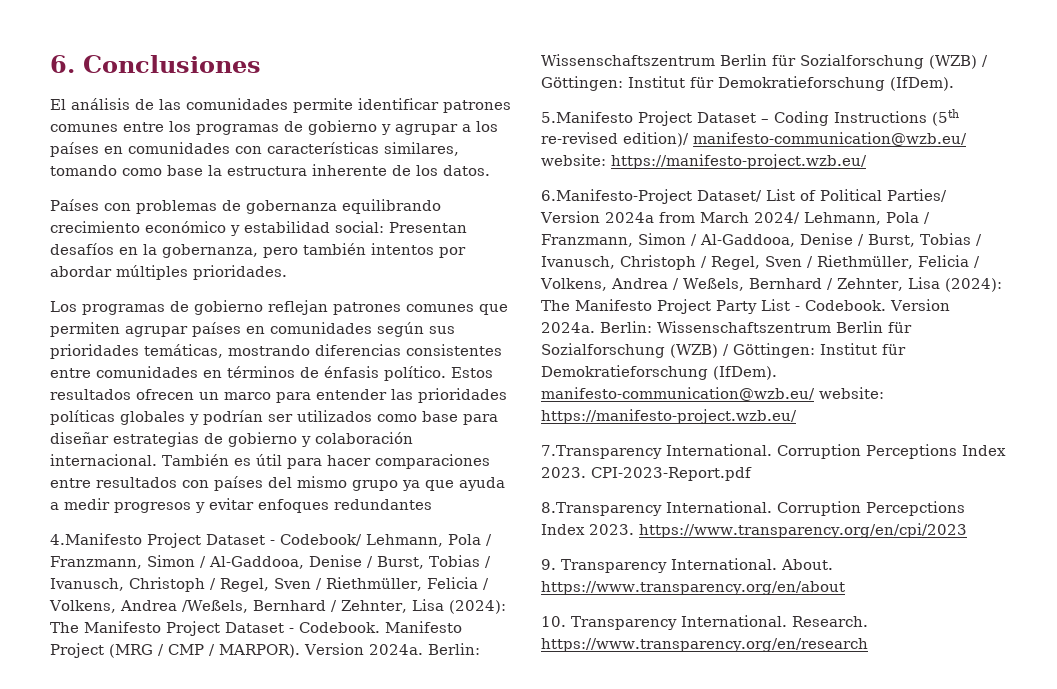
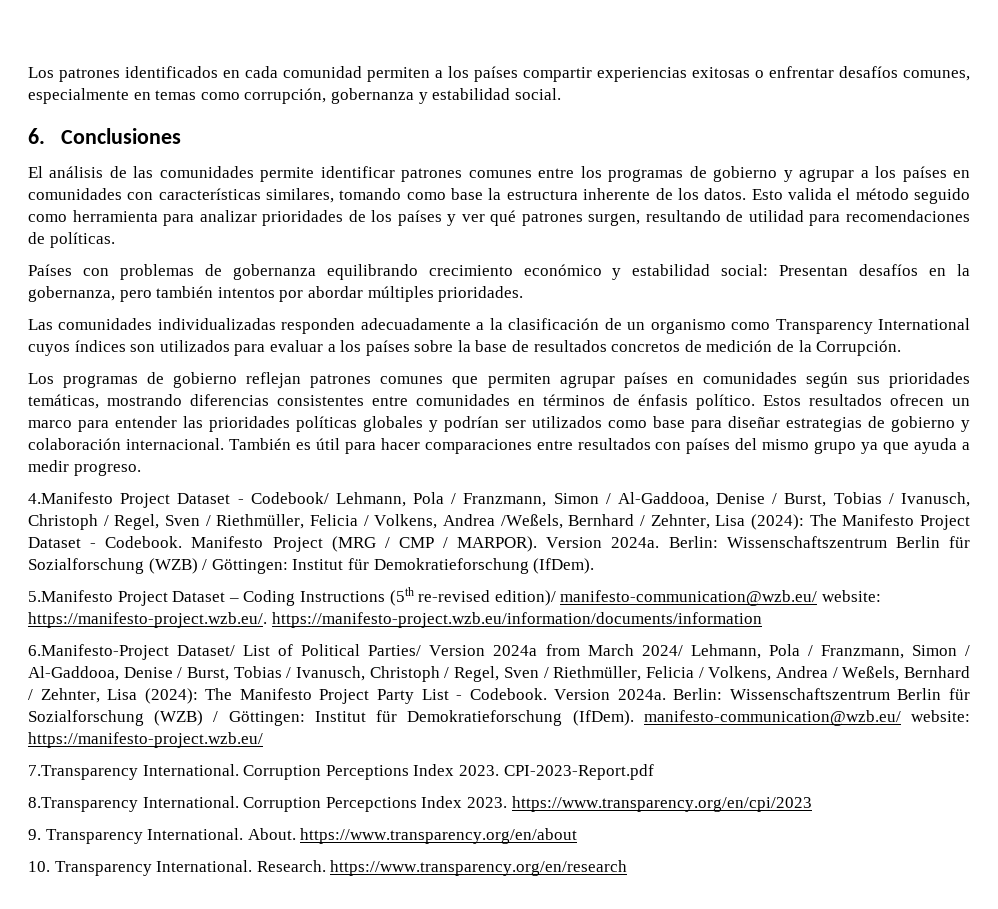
(50, 64) none -> [28,66,970,82] [28,88,561,104] Los patrones identificados en cada comunidad permiten a los países compartir experiencias exitosas o enfrentar desafíos comunes, especialmente en temas como corrupción, gobernanza y estabilidad social. //
(490, 170) none -> [751,188,971,204] [28,210,970,226] [28,232,115,248] Esto valida el método seguido como herramienta para analizar prioridades de los países y ver qué patrones surgen, resultando de utilidad para recomendaciones de políticas.
(287, 272) none -> [28,318,970,334] [28,340,902,356] // Las comunidades individualizadas responden adecuadamente a la clasificación de un organismo como Transparency International cuyos índices son utilizados para evaluar a los países sobre la base de resultados concretos de medición de la Corrupción.
[114,498,432,513] progresos y evitar enfoques redundantes -> [73,463,141,476] progreso.
[611,154,867,169] https://manifesto-project.wzb.eu/ -> [28,612,762,628] https://manifesto-project.wzb.eu/. https://manifesto-project.wzb.eu/information/documents/information

